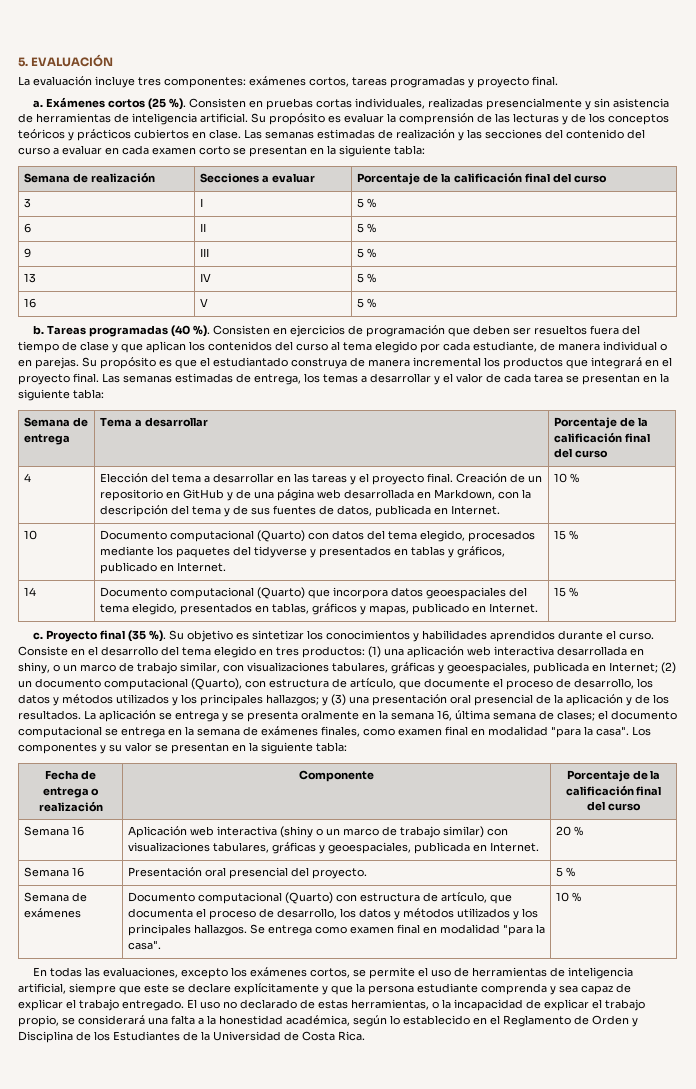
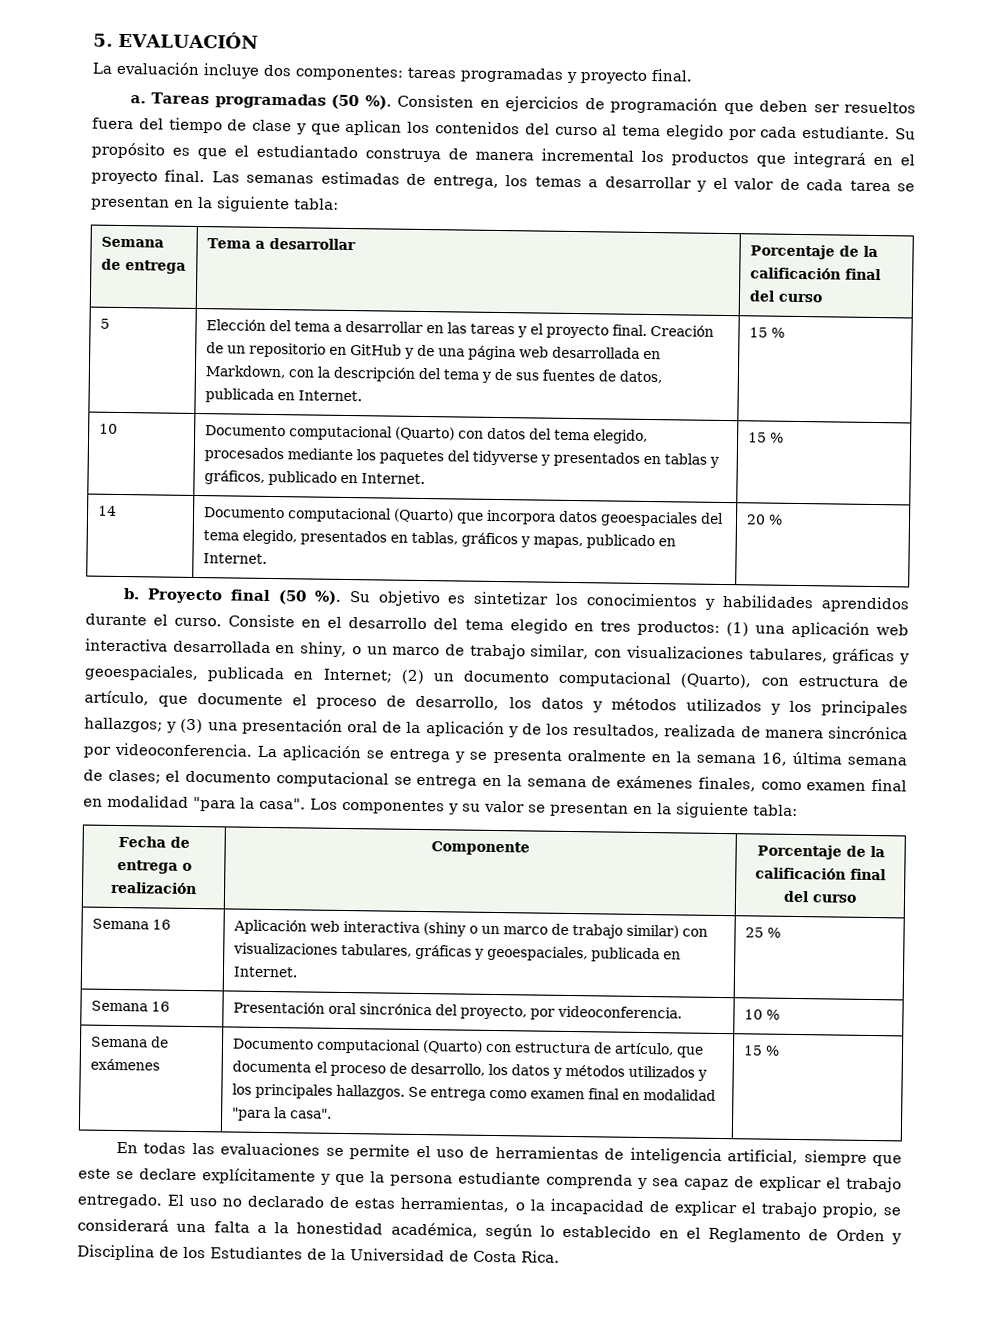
[138,76,349,88] tres componentes: exámenes cortos, -> [263,64,403,81] dos componentes:
[46,97,670,110] [18,113,669,125] [18,129,645,141] [18,145,425,157] [23,172,155,183] [199,173,315,183] [356,172,607,185] [23,198,31,208] [199,198,203,207] [356,198,376,208] [23,223,31,233] [199,223,206,232] [356,223,376,233] [23,248,31,258] [199,248,209,257] [356,248,376,258] [23,273,36,283] [199,273,211,282] [356,273,376,283] [23,298,36,308] [199,298,208,307] [356,298,376,308] [33,325,45,335] Exámenes cortos (25 %). Consisten en pruebas cortas individuales, realizadas presencialmente y sin asistencia de herramientas de inteligencia artificial. Su propósito es evaluar la comprensión de las lecturas y de los conceptos teóricos y prácticos cubiertos en clase. Las semanas estimadas de realización y las secciones del contenido del curso a evaluar en cada examen corto se presentan en la siguiente tabla: // Semana de realización | Secciones a evaluar | Porcentaje de la calificación final del curso // 3 | I | 5 % // 6 | II | 5 % // 9 | III | 5 % // 13 | IV | 5 % // 16 | V | 5 % // b. -> (146, 99) none
[171,325,191,337] (40 -> [331,94,360,110] (50
[473,341,667,352] [18,357,79,369] estudiante, de manera individual o en parejas. -> [802,126,891,140] estudiante.
[23,473,31,482] 4 -> [100,318,111,329] 5
[553,473,567,483] 10 -> [749,327,769,338] 15
[553,587,578,597] [33,632,44,640] 15 % // c. -> [746,514,784,525] [122,588,140,600] 20 % // b.
[128,630,147,642] (35 -> [277,590,307,605] (50
[474,694,533,706] presencial -> (378, 727) none
[18,710,81,720] resultados. -> [573,724,908,740] [83,742,253,758] resultados, realizada de manera sincrónica por videoconferencia.
[555,826,571,836] 20 -> [745,927,765,938] 25
[228,867,367,879] [555,867,563,877] presencial del proyecto. | 5 -> [359,1003,683,1020] [744,1009,764,1020] sincrónica del proyecto, por videoconferencia. | 10
[555,892,569,902] 10 -> [743,1045,764,1056] 15
[103,967,351,979] evaluaciones, excepto los exámenes cortos, -> [220,1142,321,1156] evaluaciones

